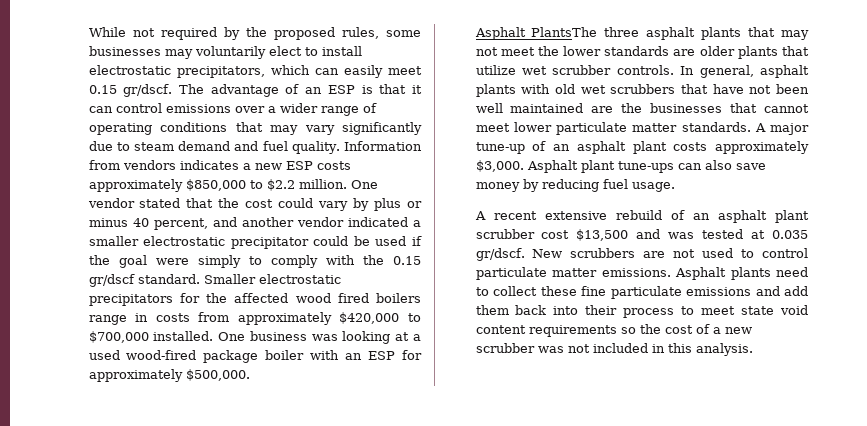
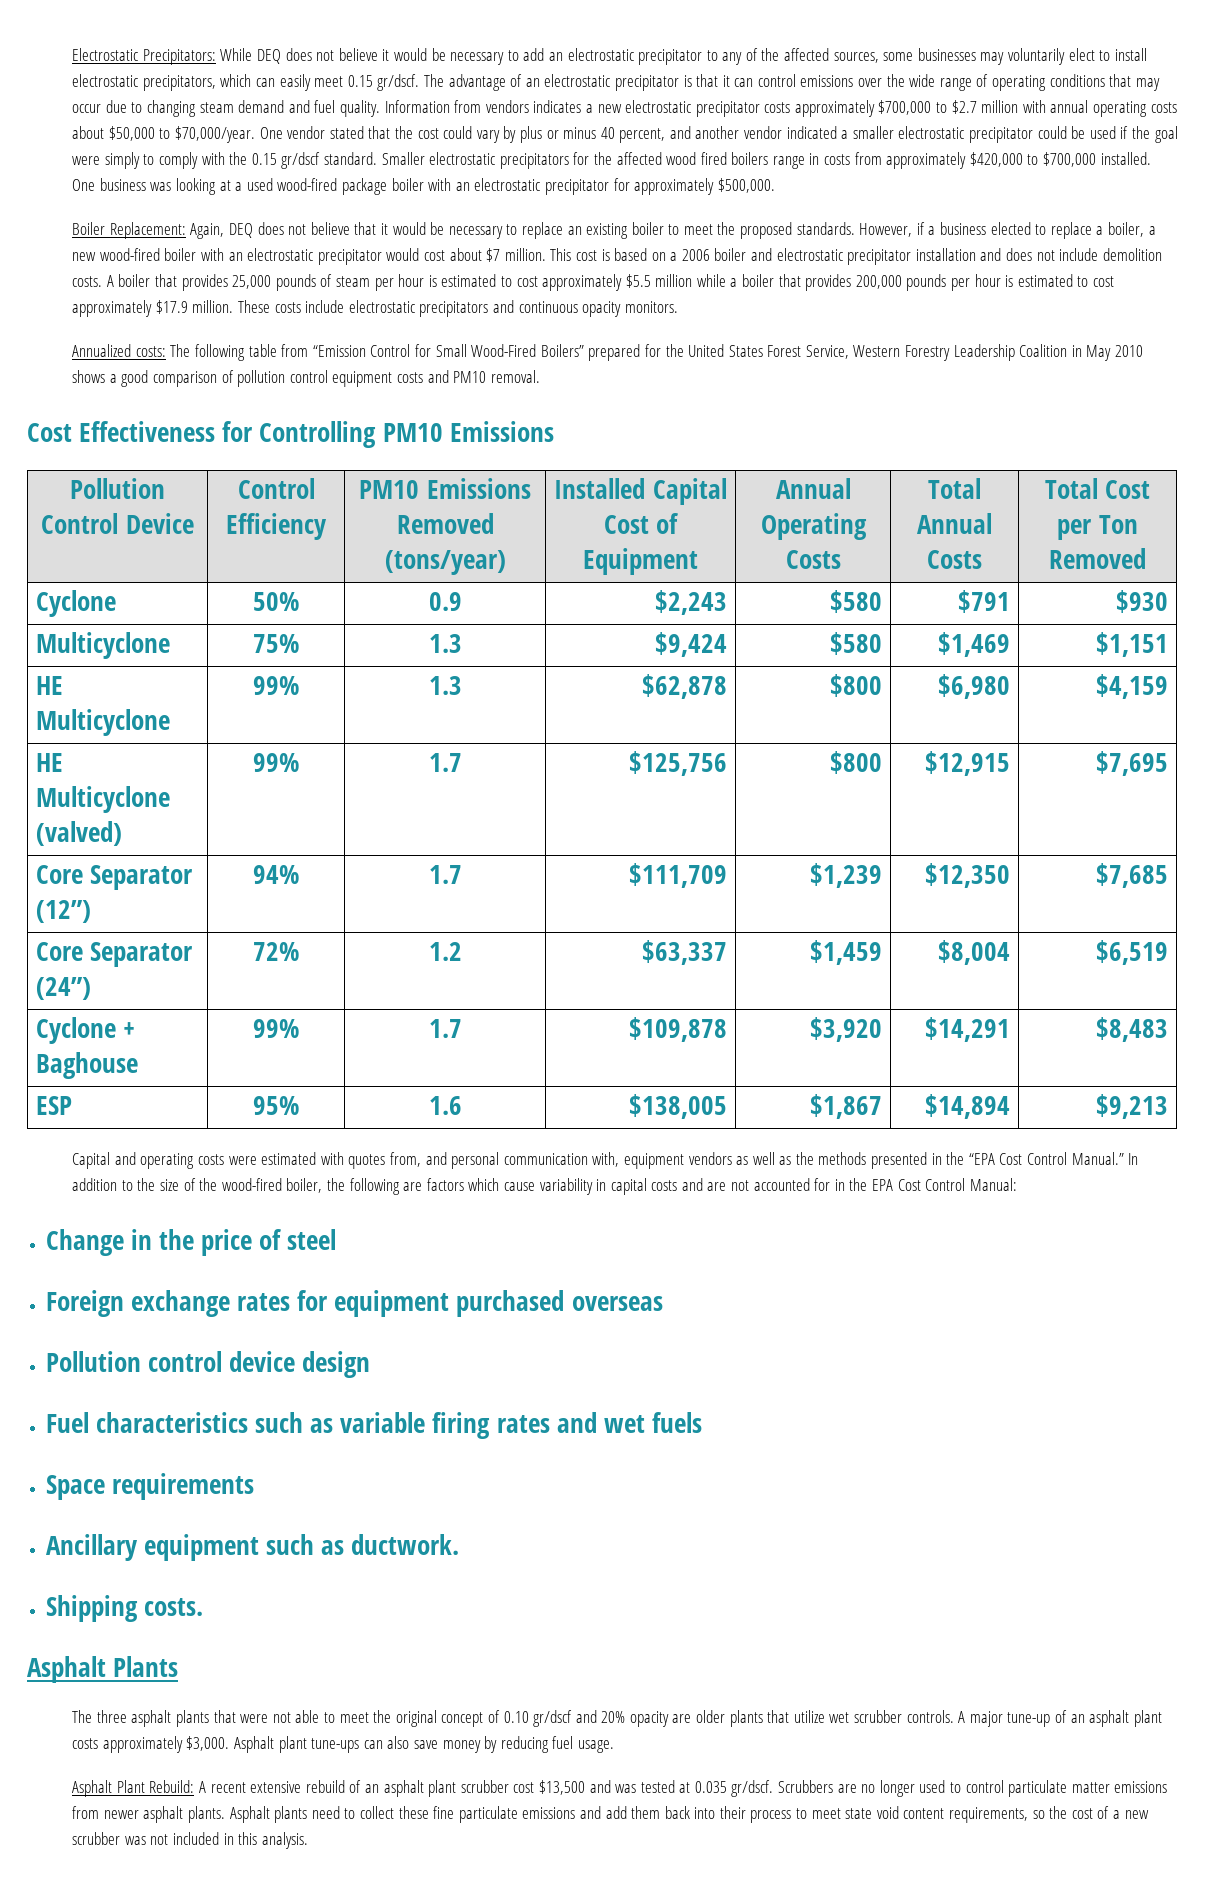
[88,27,379,40] While not required by the proposed rules, -> [72,48,879,65] Electrostatic Precipitators: While DEQ does not believe it would be necessary to add an electrostatic precipitator to any of the affected sources,
[327,85,355,94] ESP -> [544,74,679,91] electrostatic precipitator
[267,103,318,113] a wider -> [886,74,936,87] the wide
[304,122,423,135] vary significantly -> [72,104,102,113] occur
(130, 146) none -> [147,100,197,117] changing
[285,161,351,170] [88,179,347,192] ESP costs approximately $850,000 to $2.2 million. -> [625,100,1177,117] [72,126,256,143] electrostatic precipitator costs approximately $700,000 to $2.7 million with annual operating costs about $50,000 to $70,000/year.
[368,351,396,360] ESP -> [474,178,609,195] electrostatic precipitator
[474,27,598,40] // Asphalt PlantsThe -> [72,222,1156,239] [72,248,1162,265] [72,274,1114,291] [72,300,678,317] [72,344,1144,361] [72,370,540,387] [27,421,554,448] [70,478,165,499] [41,513,194,534] [237,478,315,499] [226,513,327,540] [359,478,531,499] [396,513,494,534] [384,550,506,575] [554,478,727,505] [603,513,680,534] [583,548,698,575] [775,478,851,499] [760,513,867,540] [785,550,841,569] [928,478,982,499] [917,513,992,534] [927,550,982,569] [1044,478,1151,499] [1057,515,1138,540] [1049,548,1146,569] [36,590,117,617] [253,592,299,611] [428,592,462,611] [654,590,727,615] [829,590,882,613] [957,590,1010,613] [1115,590,1168,613] [36,632,171,659] [253,634,299,653] [428,634,462,653] [654,632,727,657] [829,632,882,655] [937,632,1010,657] [1095,632,1168,657] [36,676,64,695] [36,709,171,736] [253,676,299,695] [428,676,462,695] [641,674,727,699] [829,674,882,697] [937,674,1010,699] [1095,674,1168,699] [36,753,64,772] [36,786,171,813] [36,821,123,846] [253,753,299,772] [428,753,462,772] [628,751,727,776] [829,751,882,774] [924,751,1010,776] [1095,751,1168,776] [36,865,194,890] [36,900,92,923] [253,865,299,884] [428,865,462,884] [628,863,727,888] [809,863,882,888] [924,863,1010,888] [1095,863,1168,888] [36,942,194,967] [36,977,92,1000] [253,942,299,961] [428,942,462,961] [641,940,727,965] [809,940,882,965] [937,940,1010,965] [1095,940,1168,965] [36,1017,136,1044] [36,1052,139,1079] [253,1019,299,1038] [428,1019,462,1038] [628,1017,727,1042] [809,1017,882,1042] [924,1017,1010,1042] [1095,1017,1168,1042] [36,1096,73,1115] [253,1096,299,1115] [428,1096,462,1115] [628,1094,727,1119] [809,1094,882,1119] [924,1094,1010,1119] [1095,1094,1168,1119] [72,1152,1139,1169] [72,1178,1017,1195] [45,1229,337,1256] [45,1290,663,1317] [45,1351,371,1378] [45,1412,703,1439] [45,1473,254,1500] [45,1534,460,1561] [45,1595,203,1622] [27,1656,179,1683] [72,1710,93,1723] // Boiler Replacement: Again, DEQ does not believe that it would be necessary to replace an existing boiler to meet the proposed standards. However, if a business elected to replace a boiler, a new wood-fired boiler with an electrostatic precipitator would cost about $7 million. This cost is based on a 2006 boiler and electrostatic precipitator installation and does not include demolition costs. A boiler that provides 25,000 pounds of steam per hour is estimated to cost approximately $5.5 million while a boiler that provides 200,000 pounds per hour is estimated to cost approximately $17.9 million. These costs include electrostatic precipitators and continuous opacity monitors. // Annualized costs: The following table from “Emission Control for Small Wood-Fired Boilers” prepared for the United States Forest Service, Western Forestry Leadership Coalition in May 2010 shows a good comparison of pollution control equipment costs and PM10 removal. // Cost Effectiveness for Controlling PM10 Emissions // Pollution Control Device | Control Efficiency | PM10 Emissions Removed (tons/year) | Installed Capital Cost of Equipment | Annual Operating Costs | Total Annual Costs | Total Cost per Ton Removed // Cyclone | 50% | 0.9 | $2,243 | $580 | $791 | $930 // Multicyclone | 75% | 1.3 | $9,424 | $580 | $1,469 | $1,151 // HE Multicyclone | 99% | 1.3 | $62,878 | $800 | $6,980 | $4,159 // HE Multicyclone (valved) | 99% | 1.7 | $125,756 | $800 | $12,915 | $7,695 // Core Separator (12”) | 94% | 1.7 | $111,709 | $1,239 | $12,350 | $7,685 // Core Separator (24”) | 72% | 1.2 | $63,337 | $1,459 | $8,004 | $6,519 // Cyclone + Baghouse | 99% | 1.7 | $109,878 | $3,920 | $14,291 | $8,483 // ESP | 95% | 1.6 | $138,005 | $1,867 | $14,894 | $9,213 // Capital and operating costs were estimated with quotes from, and personal communication with, equipment vendors as well as the methods presented in the “EPA Cost Control Manual.” In addition to the size of the wood-fired boiler, the following are factors which cause variability in capital costs and are not accounted for in the EPA Cost Control Manual: // Change in the price of steel // Foreign exchange rates for equipment purchased overseas // Pollution control device design // Fuel characteristics such as variable firing rates and wet fuels // Space requirements // Ancillary equipment such as ductwork. // Shipping costs. // Asphalt Plants // The
[781,30,809,40] [475,46,670,56] may not meet the lower standards -> [240,1710,669,1727] were not able to meet the original concept of 0.10 gr/dscf and 20% opacity
[680,65,809,78] [475,84,809,97] [475,103,809,113] [475,122,751,135] In general, asphalt plants with old wet scrubbers that have not been well maintained are the businesses that cannot meet lower particulate matter standards. -> (954, 1716) none
(675, 187) none -> [72,1780,195,1797] Asphalt Plant Rebuild:
[532,248,696,258] New scrubbers are not -> [778,1780,915,1797] Scrubbers are no longer
[601,268,671,277] emissions. -> [1114,1781,1168,1793] [72,1806,226,1823] emissions from newer asphalt plants.
[528,325,617,337] requirements -> [949,1807,1029,1823] requirements,

